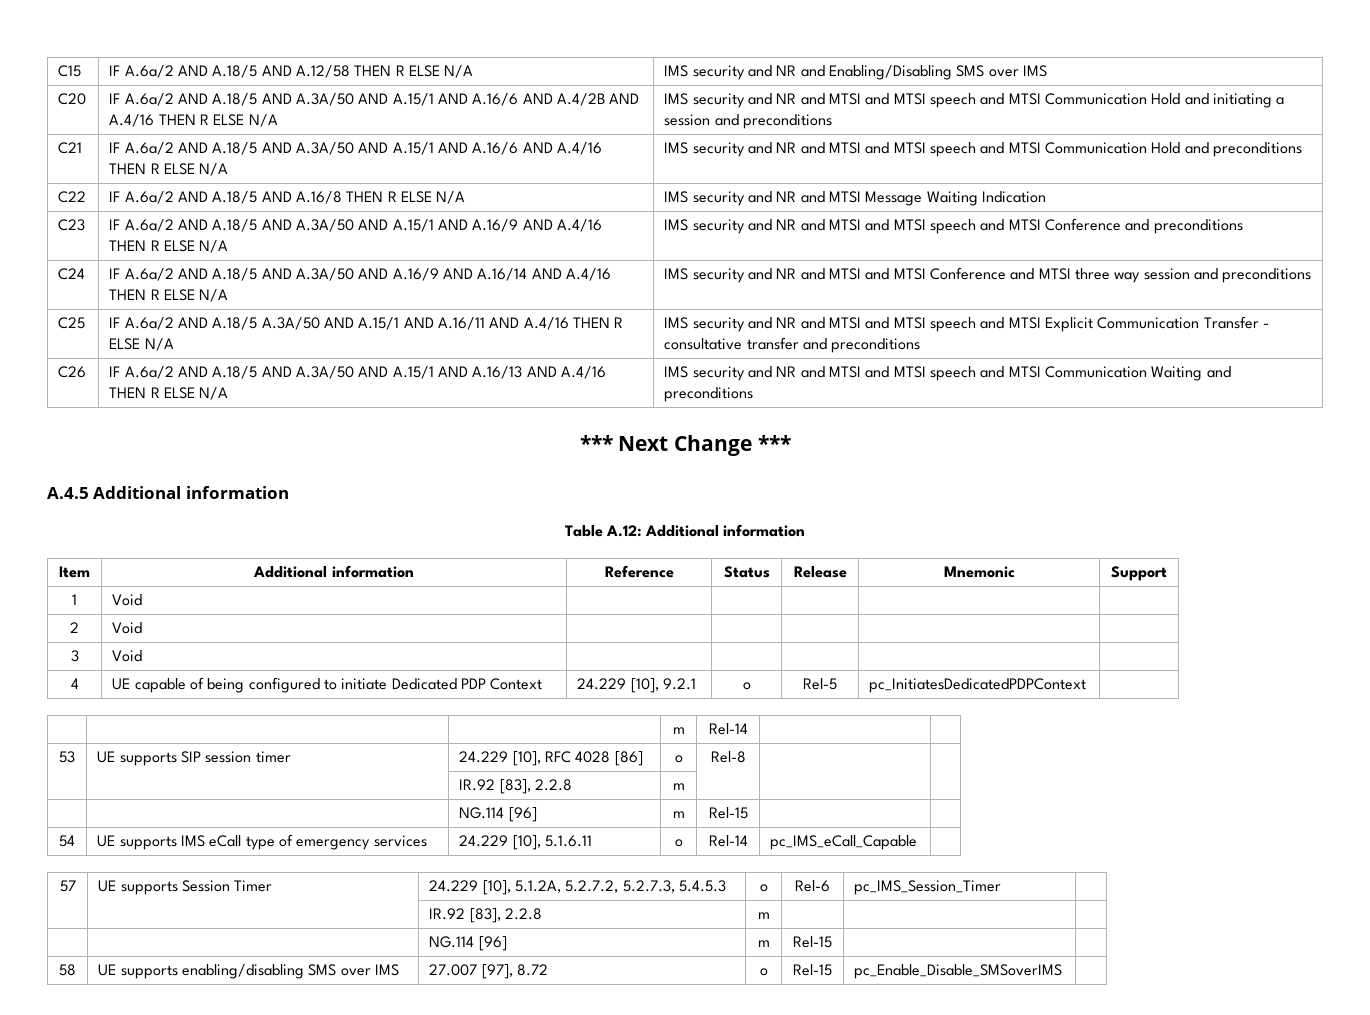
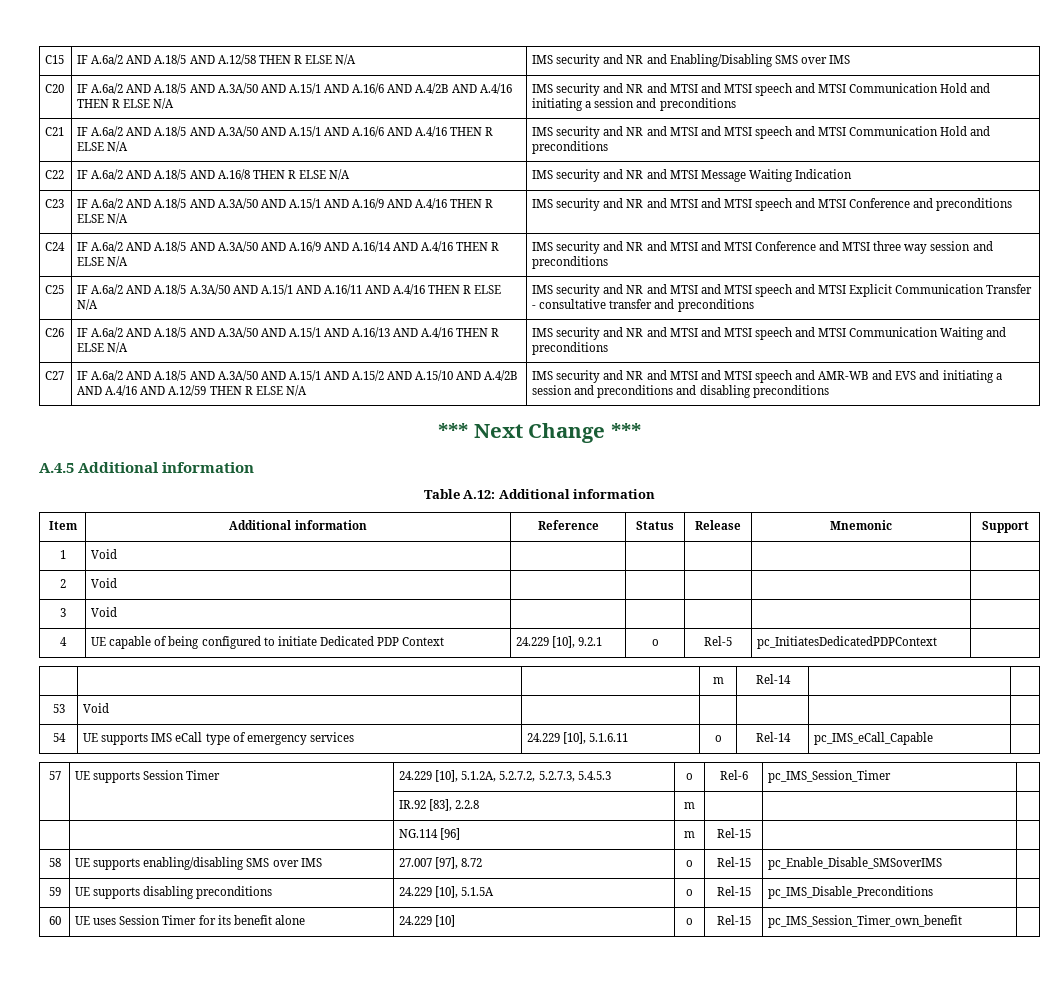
(754, 394) none -> [45,371,65,380] [77,370,519,381] [77,385,307,396] [532,370,1002,383] [532,385,829,398] // C27 | IF A.6a/2 AND A.18/5 AND A.3A/50 AND A.15/1 AND A.15/2 AND A.15/10 AND A.4/2B AND A.4/16 AND A.12/59 THEN R ELSE N/A | IMS security and NR and MTSI and MTSI speech and AMR-WB and EVS and initiating a session and preconditions and disabling preconditions
[97,751,291,766] [459,751,643,766] [674,755,683,763] [710,751,746,763] [459,779,573,794] [672,783,685,790] [459,807,537,822] [672,811,685,818] [708,807,748,819] UE supports SIP session timer | 24.229 [10], RFC 4028 [86] | o | Rel-8 | | // | | IR.92 [83], 2.2.8 | m | | | // | | NG.114 [96] | m | Rel-15 -> [83,703,110,713] Void | | |
(1063, 971) none -> [48,887,61,896] [75,886,273,899] [399,886,495,898] [686,889,693,896] [716,886,751,896] [768,886,934,899] [48,916,61,925] [75,915,305,925] [399,915,456,927] [686,918,693,925] [716,915,751,925] [768,915,963,928] // 59 | UE supports disabling preconditions | 24.229 [10], 5.1.5A | o | Rel-15 | pc_IMS_Disable_Preconditions | // 60 | UE uses Session Timer for its benefit alone | 24.229 [10] | o | Rel-15 | pc_IMS_Session_Timer_own_benefit |

